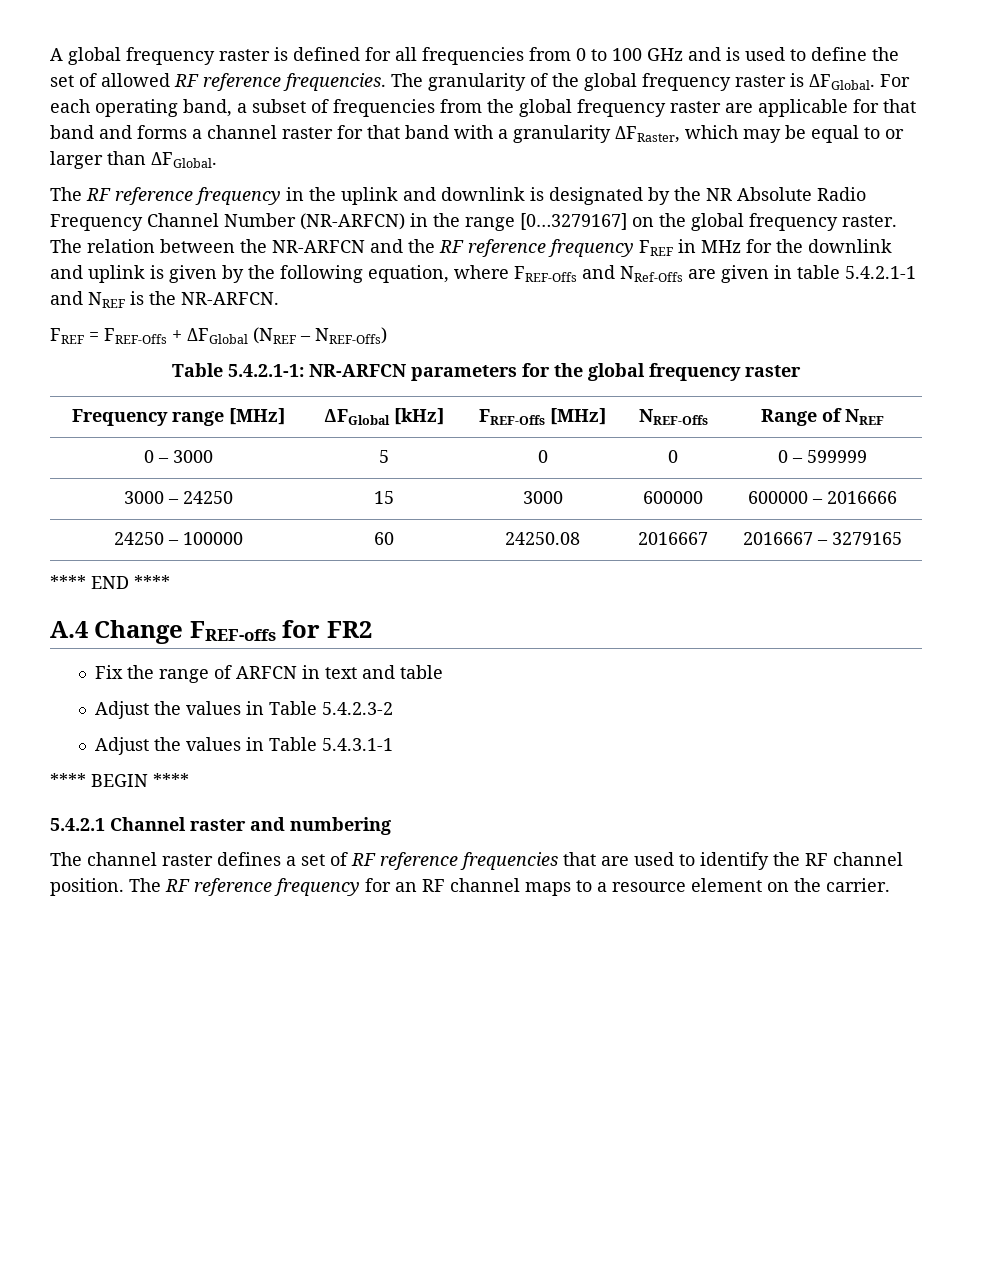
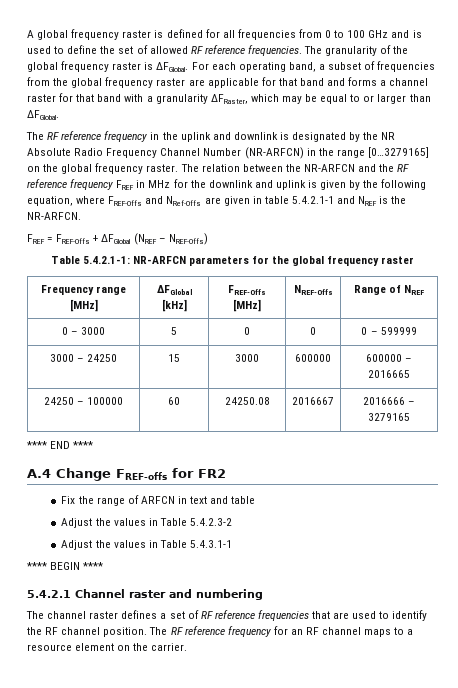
[520,213,627,230] [0…3279167] -> [367,147,429,158] [0…3279165]
[826,491,897,504] 2016666 -> [368,370,410,378] 2016665
[742,532,813,545] 2016667 -> [362,397,405,405] 2016666

